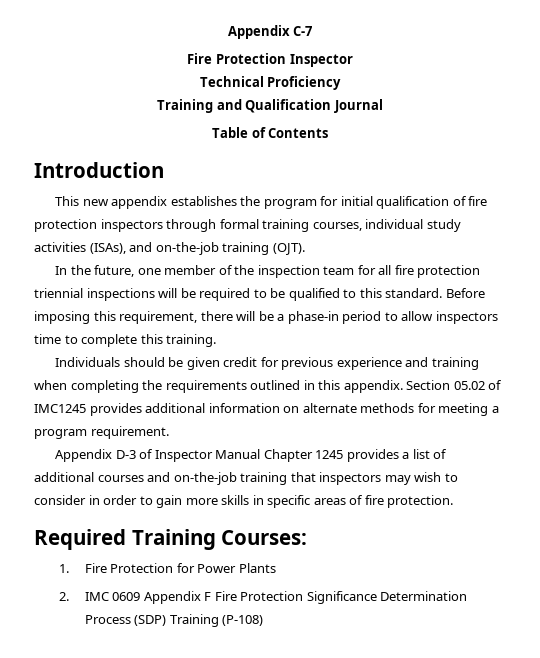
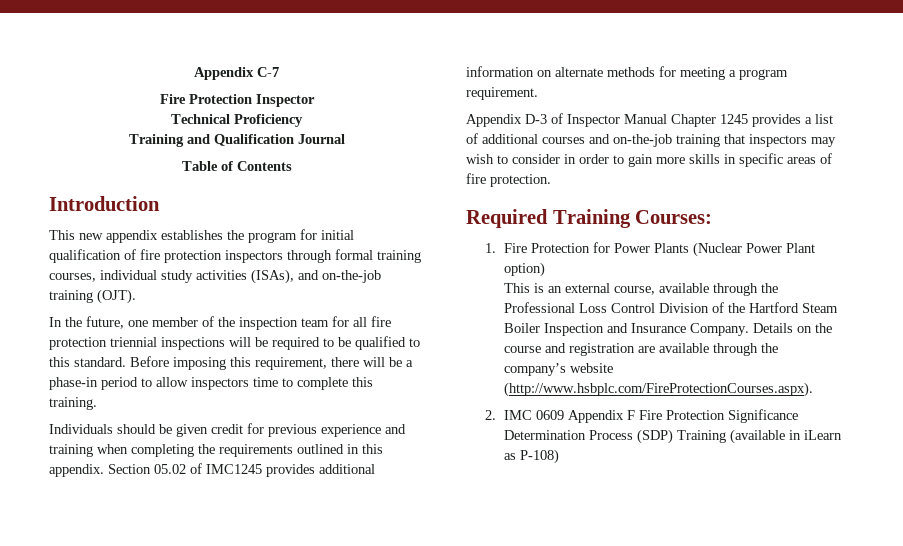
(276, 568) none -> [692,242,815,257] [503,262,545,277] [503,283,778,296] [503,302,838,313] [503,323,832,336] [503,343,778,356] [503,363,613,376] [503,382,813,397] (Nuclear Power Plant option) // This is an external course, available through the Professional Loss Control Division of the Hartford Steam Boiler Inspection and Insurance Company. Details on the course and registration are available through the company’s website (http://www.hsbplc.com/FireProtectionCourses.aspx).
[222,615,264,626] (P-108) -> [729,429,842,444] [503,449,559,464] (available in iLearn as P-108)

